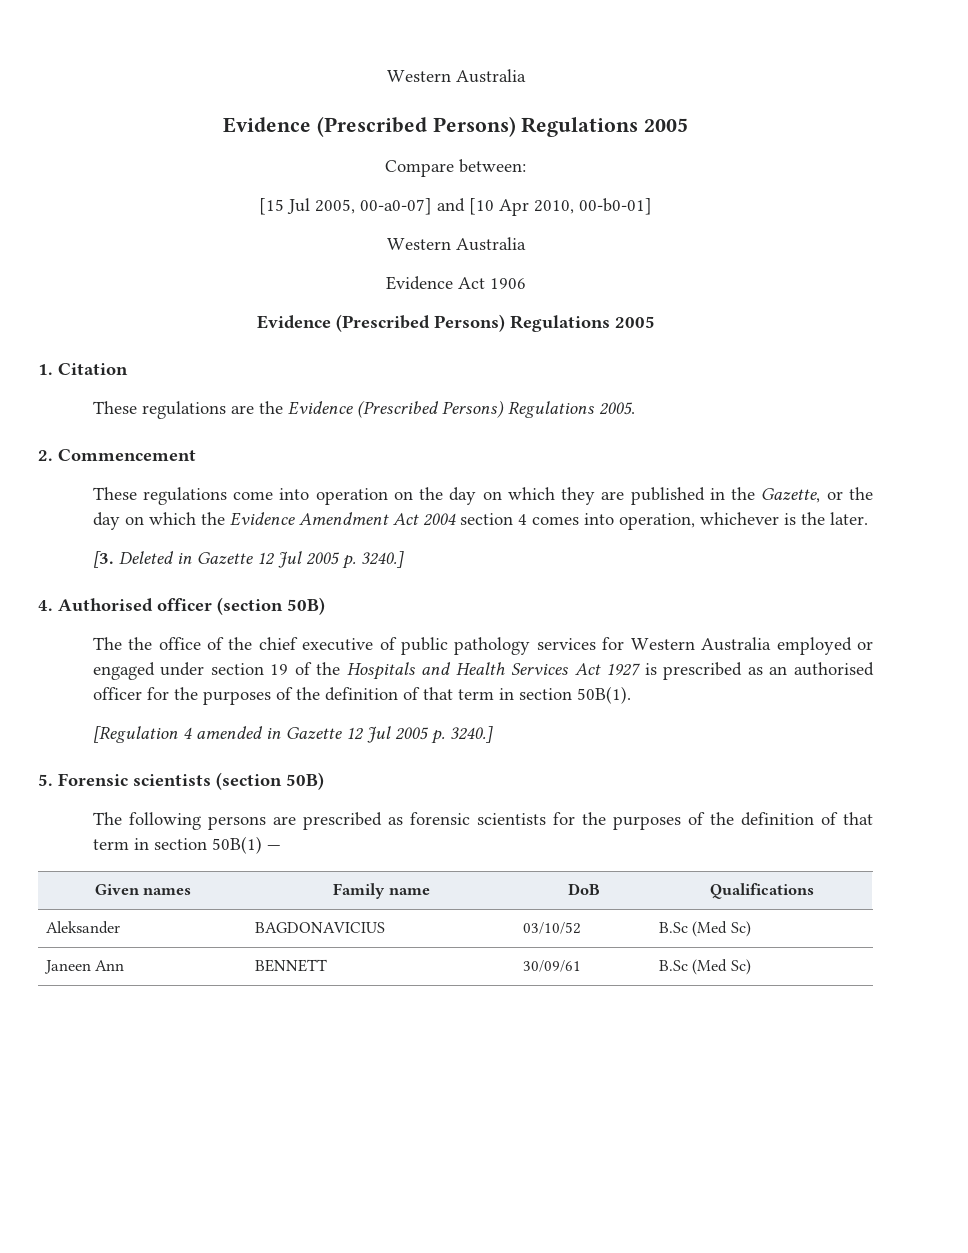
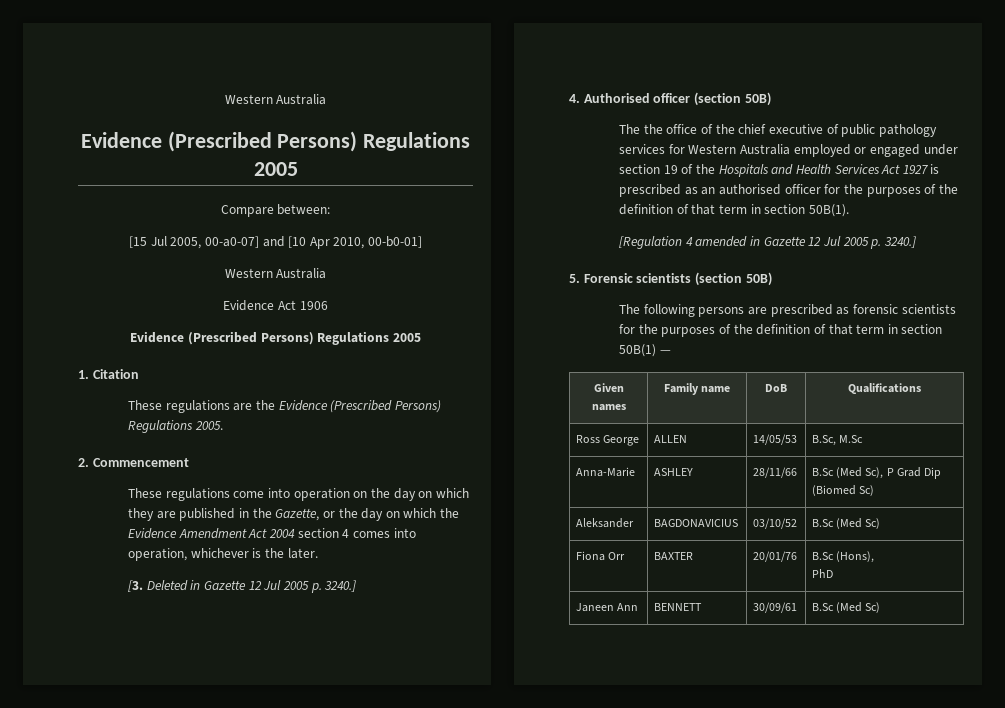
(814, 891) none -> [575,435,640,446] [653,435,687,443] [752,434,797,445] [811,435,864,446] [575,467,635,477] [653,468,693,476] [752,467,797,478] [811,467,942,479] [811,485,875,496] // Ross George | ALLEN | 14/05/53 | B.Sc, M.Sc // Anna-Marie | ASHLEY | 28/11/66 | B.Sc (Med Sc), P Grad Dip (Biomed Sc)
(751, 929) none -> [575,551,626,561] [653,552,693,560] [752,551,797,562] [811,551,875,563] [811,569,833,578] // Fiona Orr | BAXTER | 20/01/76 | B.Sc (Hons), // PhD

